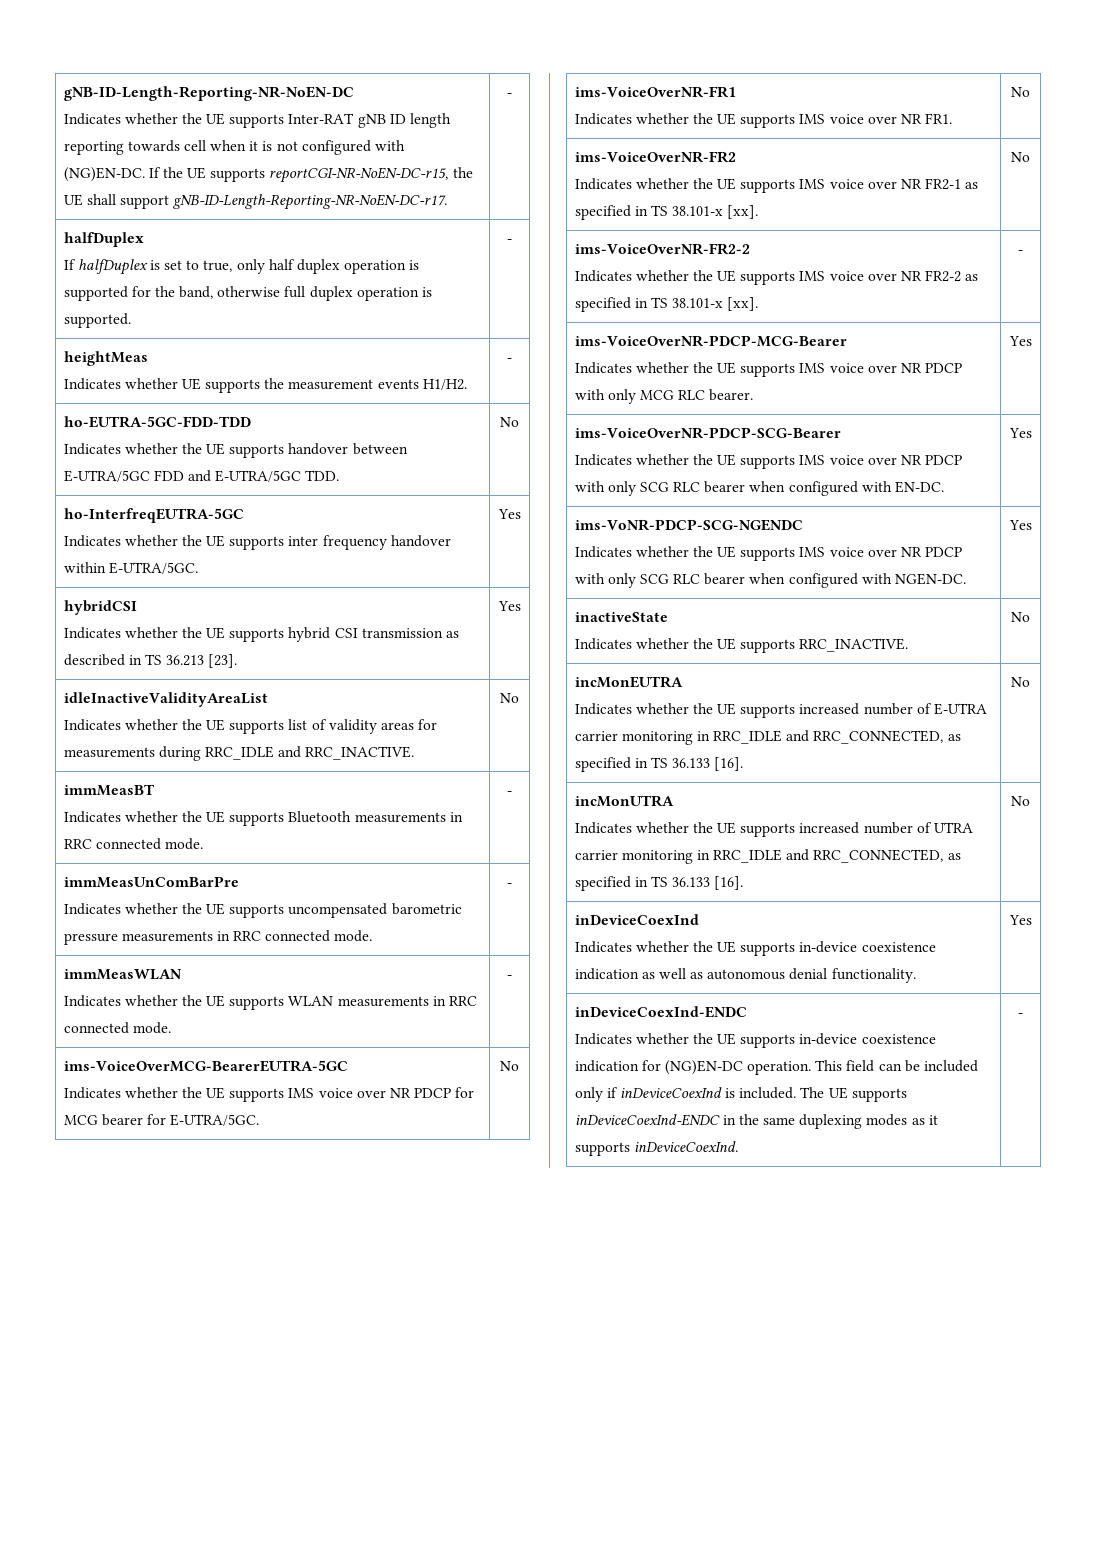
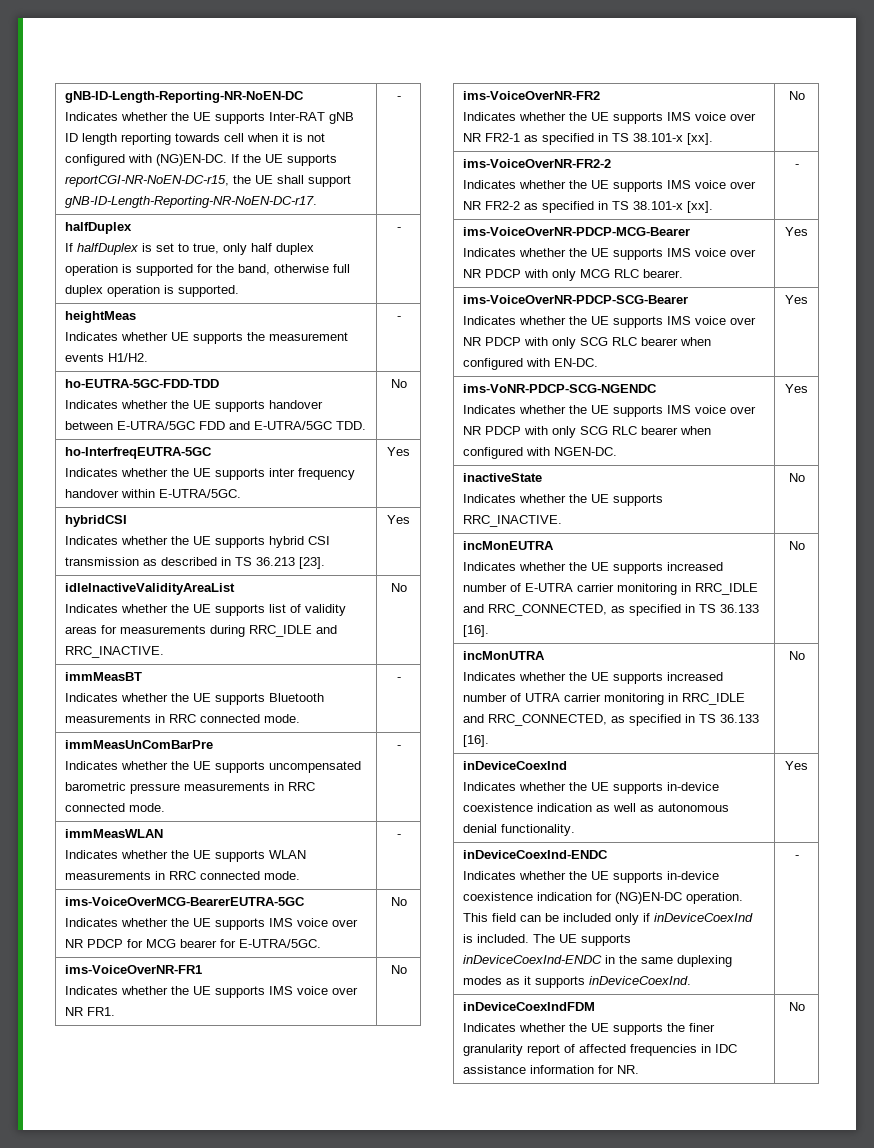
(1023, 1015) none -> [462,1002,595,1011] [462,1023,715,1035] [462,1044,737,1056] [462,1065,639,1074] [788,1002,805,1011] // inDeviceCoexIndFDM // Indicates whether the UE supports the finer granularity report of affected frequencies in IDC assistance information for NR. | No

